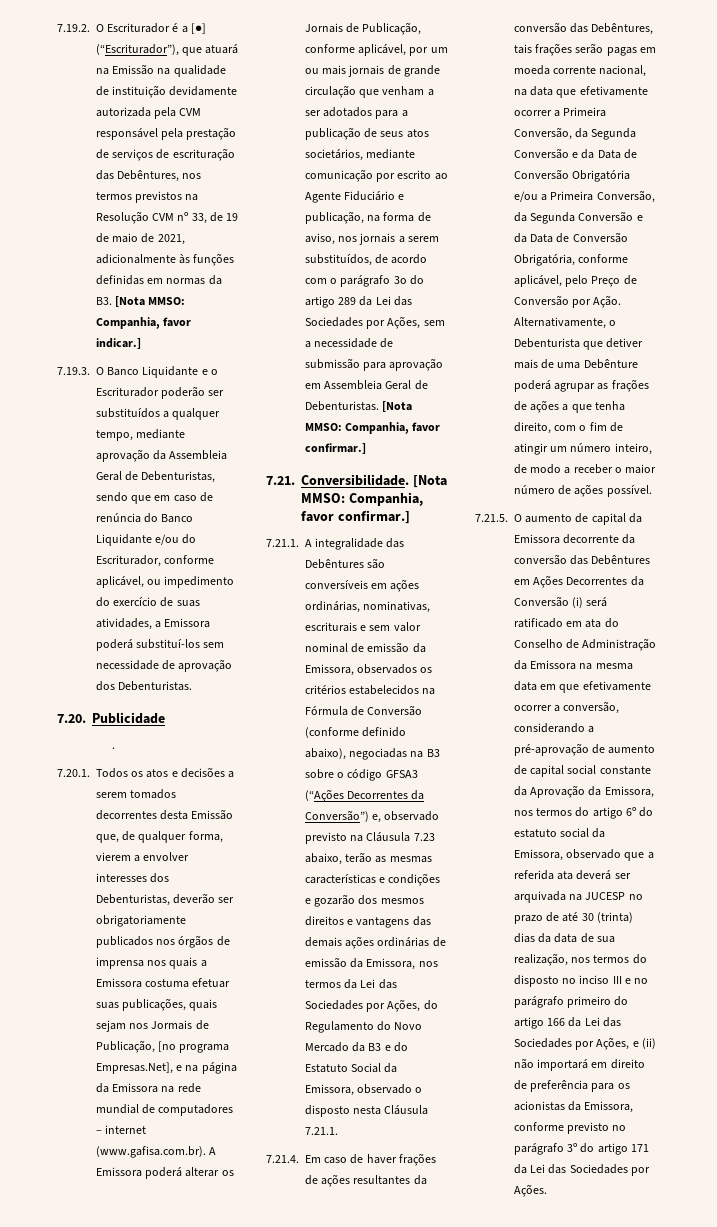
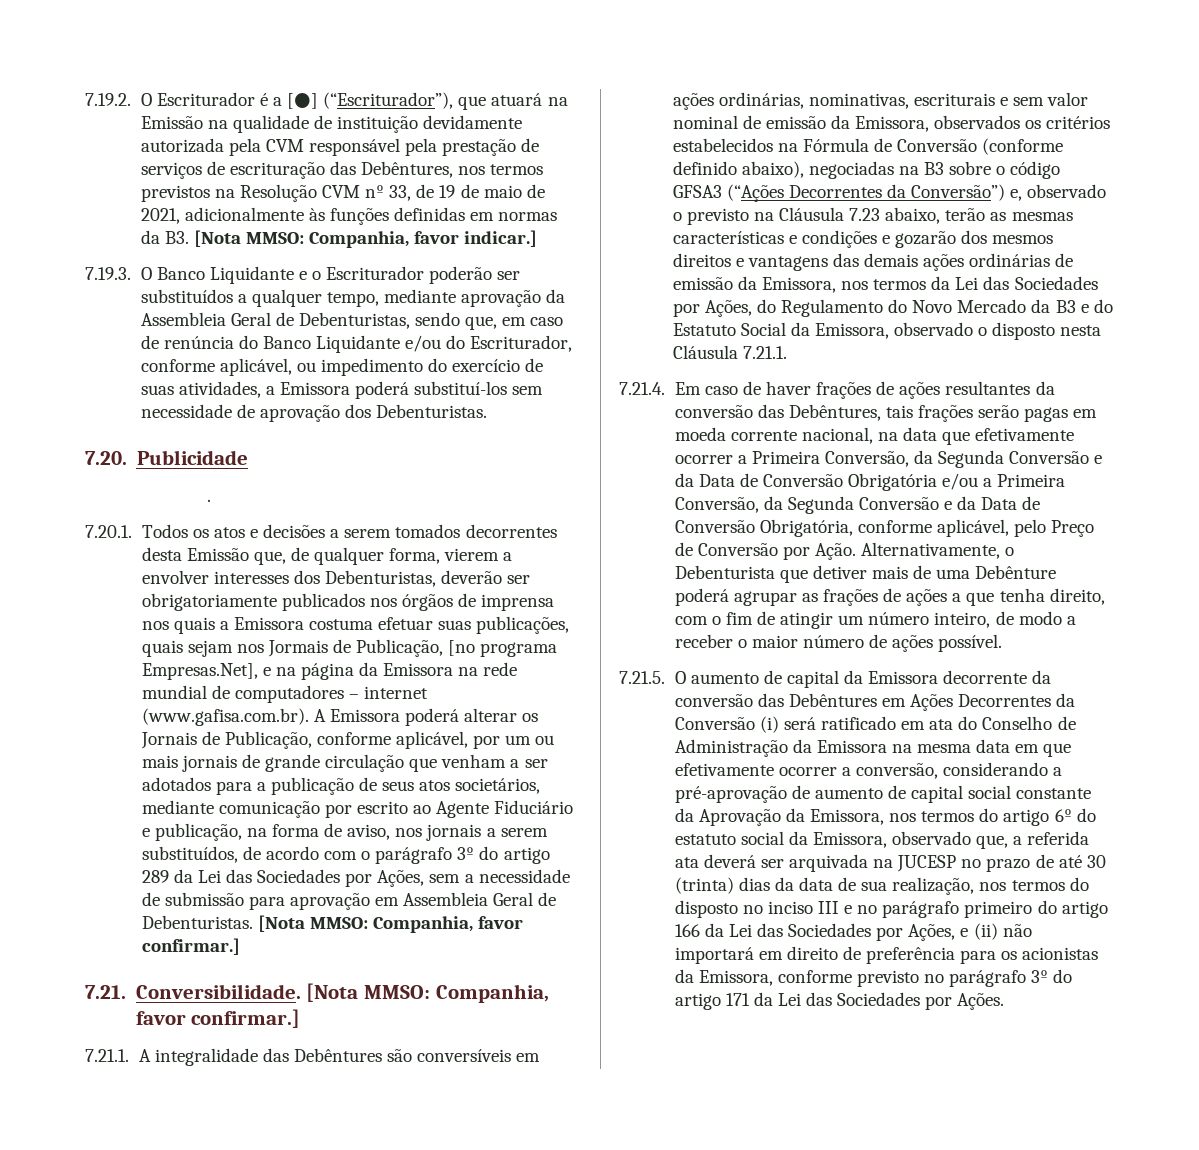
[131,495,152,504] que -> [465,316,498,330] que,
[393,276,407,284] 3o -> [457,847,475,860] 3º
(440, 816) none -> [672,212,682,221] o
[624,852,645,861] que -> [976,835,1009,849] que,

